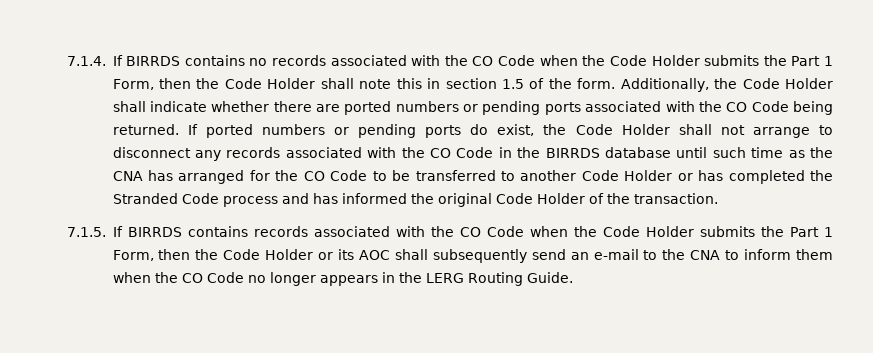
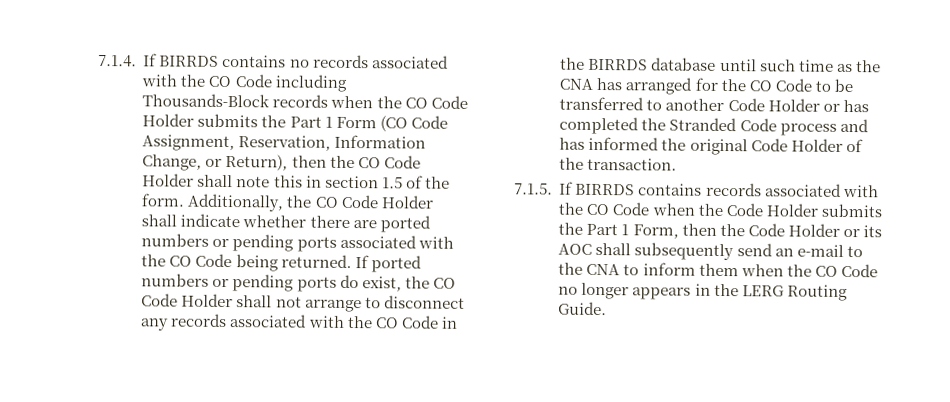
[539,55,833,66] [112,78,220,90] when the Code Holder submits the Part 1 Form, then the -> [274,74,348,92] [142,93,468,109] [142,113,448,132] [142,134,427,152] [142,153,381,171] including Thousands-Block records when the CO Code Holder submits the Part 1 Form (CO Code Assignment, Reservation, Information Change, or Return), then the CO
(738, 83) none -> [314,196,339,208] CO
(567, 129) none -> [432,277,456,289] CO

